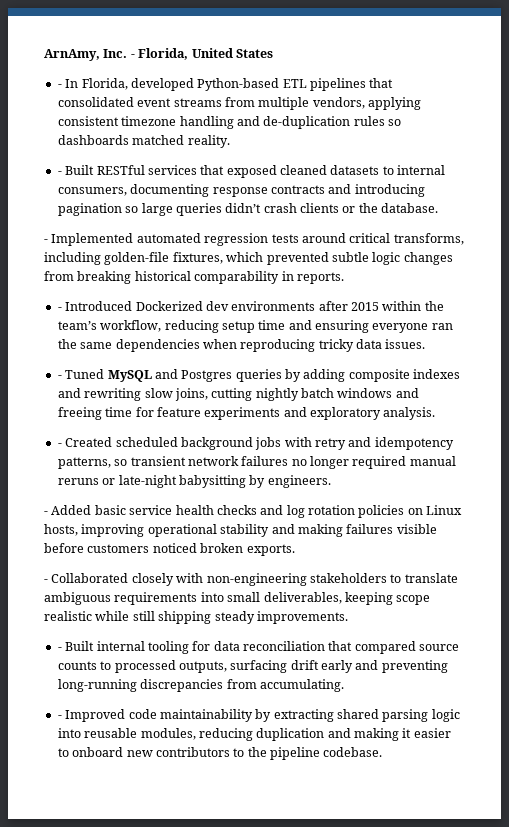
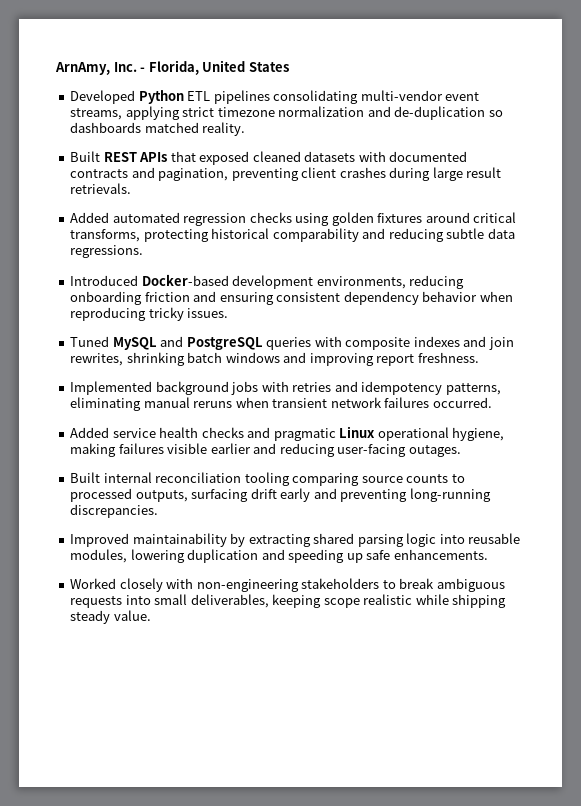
[57,78,394,91] [57,97,421,110] [57,116,234,129] - In Florida, developed Python-based ETL pipelines that consolidated event streams from multiple vendors, applying consistent timezone handling -> [70,90,480,104] [70,106,365,120] Developed Python ETL pipelines consolidating multi-vendor event streams, applying strict timezone normalization
[353,116,385,126] rules -> (486, 113) none
[57,165,446,178] [57,184,425,197] [57,203,439,216] [44,233,464,246] [44,252,453,265] [44,271,344,284] [57,301,444,311] [57,320,453,333] [57,339,200,352] - Built RESTful services that exposed cleaned datasets to internal consumers, documenting response contracts and introducing pagination so large queries didn’t crash clients or the database. // - Implemented automated regression tests around critical transforms, including golden-file fixtures, which prevented subtle logic changes from breaking historical comparability in reports. // - Introduced Dockerized dev environments after 2015 within the team’s workflow, reducing setup time and ensuring everyone ran the same dependencies -> [70,151,468,165] [70,167,502,181] [70,183,132,194] [70,212,517,226] [70,228,515,242] [70,245,144,258] [70,274,465,289] [70,291,478,305] Built REST APIs that exposed cleaned datasets with documented contracts and pagination, preventing client crashes during large result retrievals. // Added automated regression checks using golden fixtures around critical transforms, protecting historical comparability and reducing subtle data regressions. // Introduced Docker-based development environments, reducing onboarding friction and ensuring consistent dependency behavior
[356,339,382,349] data -> (184, 314) none
[57,375,62,379] - -> (229, 313) none
[181,369,461,382] [57,388,419,401] [57,407,436,420] [57,437,178,447] Postgres queries by adding composite indexes and rewriting slow joins, cutting nightly batch windows and freeing time for feature experiments and exploratory analysis. // - Created scheduled -> [186,336,514,350] [70,352,479,366] [70,381,153,395] PostgreSQL queries with composite indexes and join rewrites, shrinking batch windows and improving report freshness. // Implemented
[315,438,346,450] retry -> [292,382,332,392] retries
[114,456,456,469] [57,475,331,488] [44,505,463,518] [44,524,437,537] [44,543,295,556] [44,573,458,586] [44,592,431,605] [44,611,348,624] [57,641,416,654] so transient network failures no longer required manual reruns or late-night babysitting by engineers. // - Added basic service health checks and log rotation policies on Linux hosts, improving operational stability and making failures visible before customers noticed broken exports. // - Collaborated closely with non-engineering stakeholders to translate ambiguous requirements into small deliverables, keeping scope realistic while still shipping steady improvements. // - Built internal tooling for data reconciliation that compared -> [70,397,492,411] [70,426,505,441] [70,443,461,457] [70,472,360,486] eliminating manual reruns when transient network failures occurred. // Added service health checks and pragmatic Linux operational hygiene, making failures visible earlier and reducing user-facing outages. // Built internal reconciliation tooling comparing
[140,679,344,692] [57,709,157,722] discrepancies from accumulating. // - Improved code -> [70,504,159,518] [70,533,130,547] discrepancies. // Improved
[198,728,253,741] reducing -> [130,549,185,563] lowering
[354,728,451,741] [57,747,383,760] making it easier to onboard new contributors to the pipeline codebase. -> [288,549,488,563] [70,578,505,592] [70,594,507,608] [70,610,151,624] speeding up safe enhancements. // Worked closely with non-engineering stakeholders to break ambiguous requests into small deliverables, keeping scope realistic while shipping steady value.

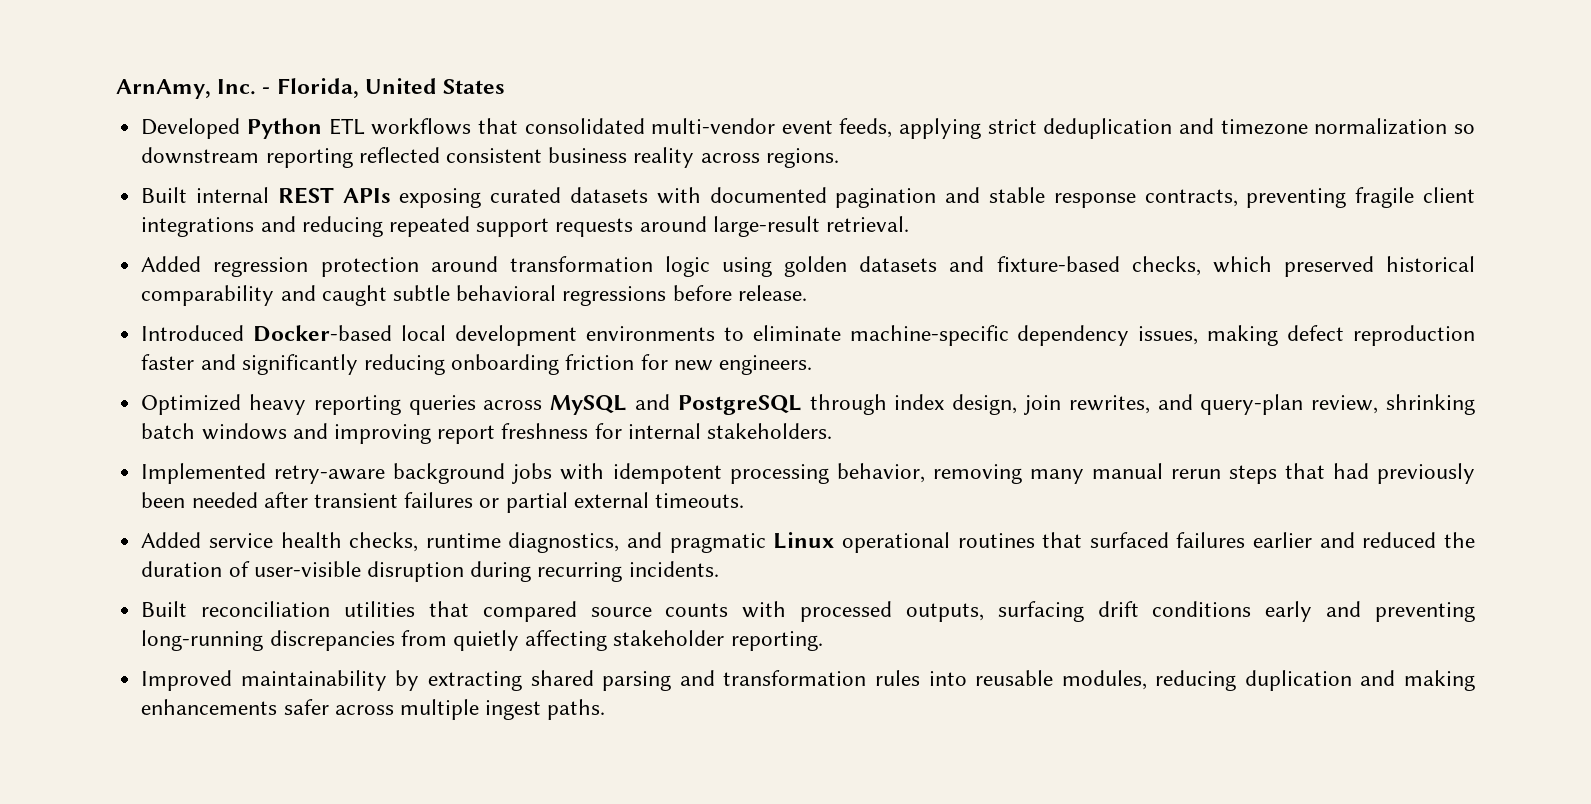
[213,90,359,104] pipelines consolidating -> [371,118,645,135] workflows that consolidated
[70,108,123,120] streams, -> [839,118,893,138] feeds,
[217,106,503,120] [70,122,246,136] [70,151,101,162] timezone normalization and de-duplication so dashboards matched reality. // Built -> [1043,118,1476,139] [141,147,839,168] [141,187,270,203] deduplication and timezone normalization so downstream reporting reflected consistent business reality across regions. // Built internal
[170,151,468,165] [70,167,502,181] [70,183,132,194] [70,212,517,226] [70,228,515,242] [70,245,144,258] [70,274,465,289] [70,291,513,305] [70,307,229,321] [70,336,514,350] [70,353,124,366] that exposed cleaned datasets with documented contracts and pagination, preventing client crashes during large result retrievals. // Added automated regression checks using golden fixtures around critical transforms, protecting historical comparability and reducing subtle data regressions. // Introduced Docker-based development environments, reducing onboarding friction and ensuring consistent dependency behavior when reproducing tricky issues. // Tuned MySQL and PostgreSQL queries with composite indexes and join rewrites, -> [399,187,1476,208] [141,216,909,237] [141,256,1476,277] [141,285,807,306] [141,325,1475,346] [141,354,812,375] [141,394,1379,415] exposing curated datasets with documented pagination and stable response contracts, preventing fragile client integrations and reducing repeated support requests around large-result retrieval. // Added regression protection around transformation logic using golden datasets and fixture-based checks, which preserved historical comparability and caught subtle behavioral regressions before release. // Introduced Docker-based local development environments to eliminate machine-specific dependency issues, making defect reproduction faster and significantly reducing onboarding friction for new engineers. // Optimized heavy reporting queries across MySQL and PostgreSQL through index design, join rewrites, and query-plan review,
[417,352,479,363] freshness. -> [501,423,832,439] freshness for internal stakeholders.
(153, 388) none -> [274,465,386,484] retry-aware
[292,381,501,395] [70,397,492,411] retries and idempotency patterns, eliminating manual reruns when transient network failures occurred. -> [612,463,1475,484] [141,492,744,513] idempotent processing behavior, removing many manual rerun steps that had previously been needed after transient failures or partial external timeouts.
[201,427,244,438] checks -> [349,532,620,553] checks, runtime diagnostics,
[452,427,505,441] [70,443,461,457] [70,472,360,486] hygiene, making failures visible earlier and reducing user-facing outages. // Built internal reconciliation tooling comparing -> [957,532,1475,548] [141,561,719,582] [141,601,577,622] routines that surfaced failures earlier and reduced the duration of user-visible disruption during recurring incidents. // Built reconciliation utilities that compared
[451,474,465,483] to -> [742,601,787,618] with
(277, 493) none -> [1152,601,1252,617] conditions
[70,504,159,518] discrepancies. -> [269,630,823,651] discrepancies from quietly affecting stakeholder reporting.
[406,533,437,547] logic -> [679,670,920,686] and transformation rules
[130,549,185,563] lowering -> [1155,670,1237,691] reducing
[288,549,488,563] [70,578,505,592] [70,594,507,608] [70,610,151,624] speeding up safe enhancements. // Worked closely with non-engineering stakeholders to break ambiguous requests into small deliverables, keeping scope realistic while shipping steady value. -> [1404,670,1475,691] [141,699,606,720] making enhancements safer across multiple ingest paths.

